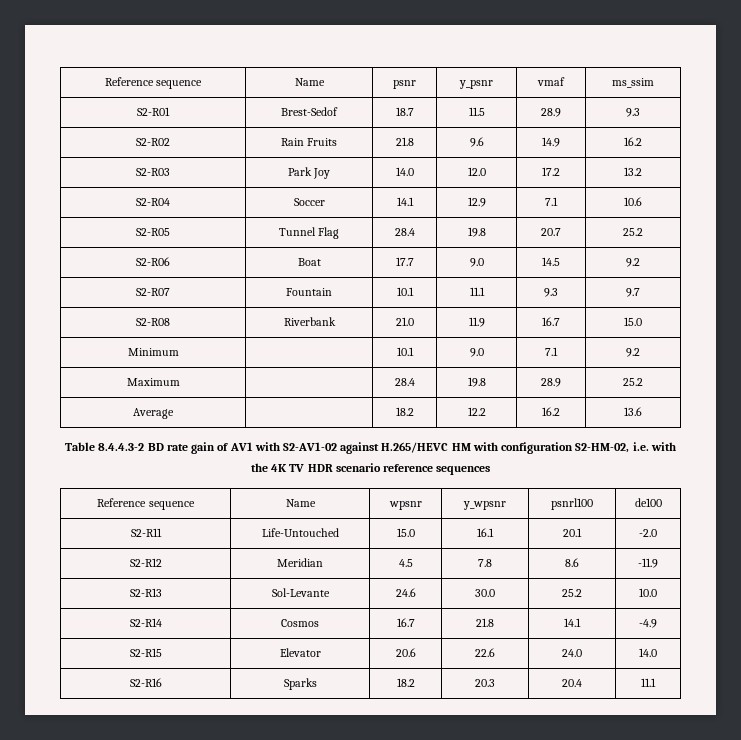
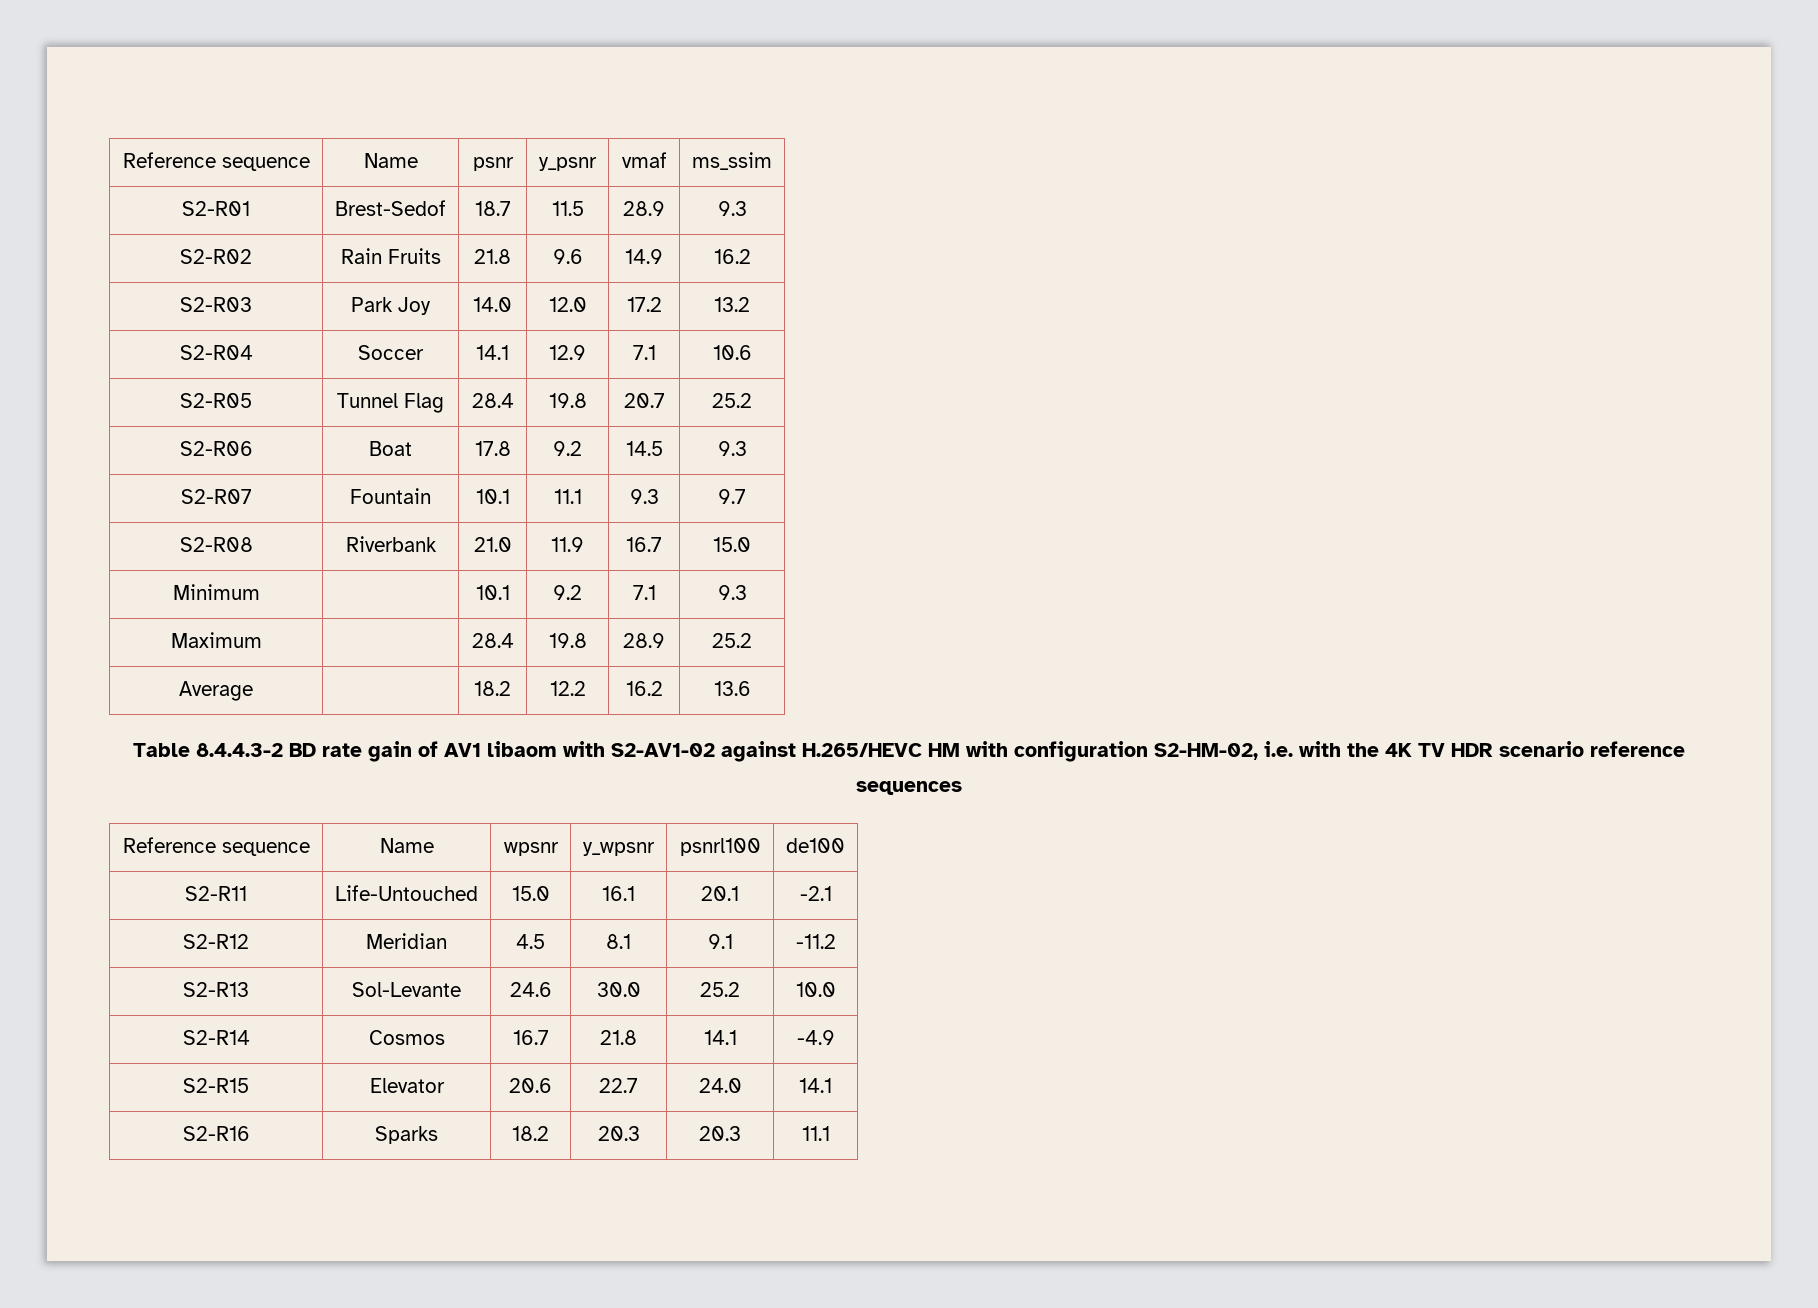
[395,257,414,266] [469,258,484,267] 17.7 | 9.0 -> [474,441,511,456] [553,441,582,456] 17.8 | 9.2
[626,258,640,267] 9.2 -> [717,441,747,456] 9.3
[469,348,484,357] [545,347,558,356] [626,348,640,357] 9.0 | 7.1 | 9.2 -> [553,585,582,600] [632,585,656,600] [717,585,747,600] 9.2 | 7.1 | 9.3
(253, 446) none -> [487,741,557,757] libaom
[639,529,657,537] -2.0 -> [799,886,832,901] -2.1
[478,559,492,567] [565,558,579,567] [638,558,658,568] 7.8 | 8.6 | -11.9 -> [606,934,631,949] [707,934,733,949] [795,934,836,949] 8.1 | 9.1 | -11.2
[475,648,495,657] 22.6 -> [599,1078,638,1093] 22.7
[639,648,657,657] 14.0 -> [799,1078,832,1093] 14.1
[562,679,582,687] 20.4 -> [699,1126,741,1141] 20.3

